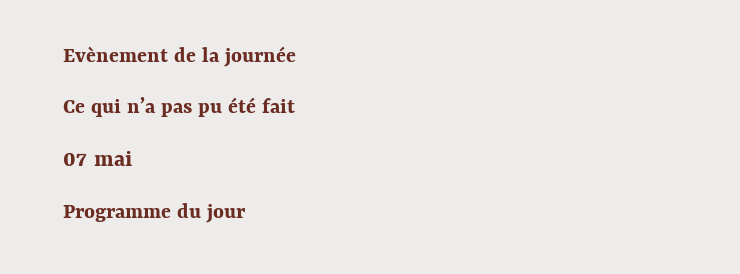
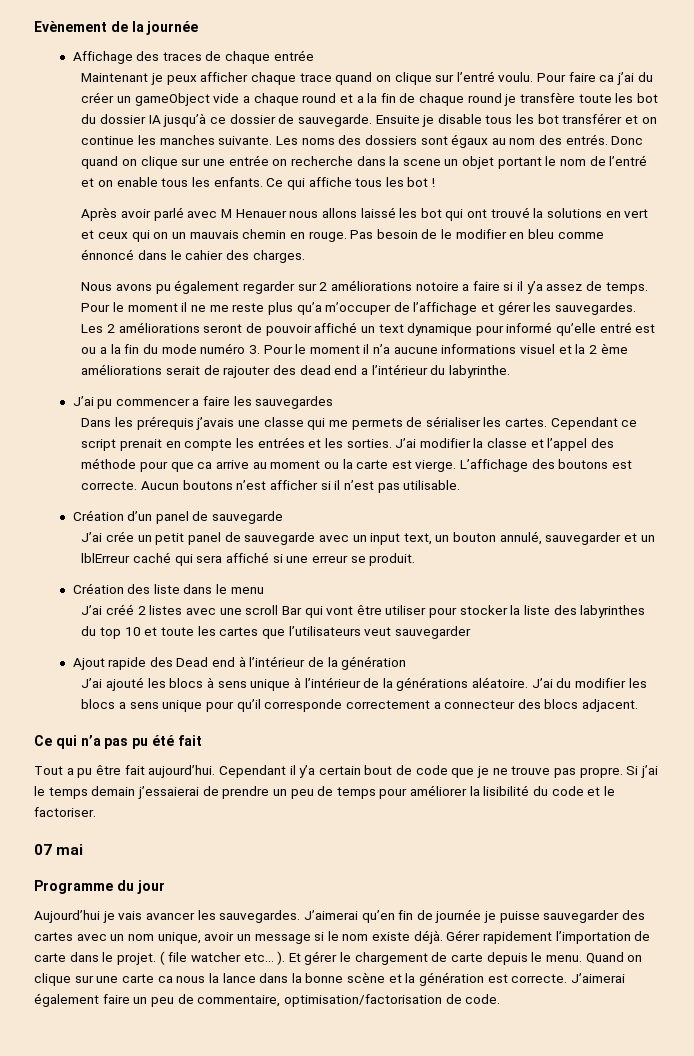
(297, 56) none -> [72,50,314,64] [81,71,653,85] [81,92,658,106] [81,113,657,127] [81,134,644,148] [81,155,648,169] [81,177,436,190] [81,207,649,221] [81,229,604,242] [81,249,305,263] [81,280,648,294] [81,301,637,315] [81,322,656,336] [81,343,628,354] [81,364,510,378] [72,396,334,409] [81,416,638,430] [81,437,615,451] [81,458,633,472] [81,480,461,493] [72,510,284,524] [81,531,655,545] [81,552,416,566] [72,583,264,594] [81,604,646,618] [81,626,471,639] [72,656,407,670] [81,677,647,691] [81,699,639,712] // Affichage des traces de chaque entrée // Maintenant je peux afficher chaque trace quand on clique sur l’entré voulu. Pour faire ca j’ai du créer un gameObject vide a chaque round et a la fin de chaque round je transfère toute les bot du dossier IA jusqu’à ce dossier de sauvegarde. Ensuite je disable tous les bot transférer et on continue les manches suivante. Les noms des dossiers sont égaux au nom des entrés. Donc quand on clique sur une entrée on recherche dans la scene un objet portant le nom de l’entré et on enable tous les enfants. Ce qui affiche tous les bot ! // Après avoir parlé avec M Henauer nous allons laissé les bot qui ont trouvé la solutions en vert et ceux qui on un mauvais chemin en rouge. Pas besoin de le modifier en bleu comme énnoncé dans le cahier des charges. // Nous avons pu également regarder sur 2 améliorations notoire a faire si il y’a assez de temps. Pour le moment il ne me reste plus qu’a m’occuper de l’affichage et gérer les sauvegardes. Les 2 améliorations seront de pouvoir affiché un text dynamique pour informé qu’elle entré est ou a la fin du mode numéro 3. Pour le moment il n’a aucune informations visuel et la 2 ème améliorations serait de rajouter des dead end a l’intérieur du labyrinthe. // J’ai pu commencer a faire les sauvegardes // Dans les prérequis j’avais une classe qui me permets de sérialiser les cartes. Cependant ce script prenait en compte les entrées et les sorties. J’ai modifier la classe et l’appel des méthode pour que ca arrive au moment ou la carte est vierge. L’affichage des boutons est correcte. Aucun boutons n’est afficher si il n’est pas utilisable. // Création d’un panel de sauvegarde // J’ai crée un petit panel de sauvegarde avec un input text, un bouton annulé, sauvegarder et un lblErreur caché qui sera affiché si une erreur se produit. // Création des liste dans le menu // J’ai créé 2 listes avec une scroll Bar qui vont être utiliser pour stocker la liste des labyrinthes du top 10 et toute les cartes que l’utilisateurs veut sauvegarder // Ajout rapide des Dead end à l’intérieur de la génération // J’ai ajouté les blocs à sens unique à l’intérieur de la générations aléatoire. J’ai du modifier les blocs a sens unique pour qu’il corresponde correctement a connecteur des blocs adjacent.
(296, 105) none -> [34,765,658,778] [34,785,615,799] [34,807,96,817] // Tout a pu être fait aujourd’hui. Cependant il y’a certain bout de code que je ne trouve pas propre. Si j’ai le temps demain j’essaierai de prendre un peu de temps pour améliorer la lisibilité du code et le factoriser.
(247, 213) none -> [34,909,646,923] [34,930,651,944] [34,951,643,965] [34,972,625,986] [34,993,501,1007] // Aujourd’hui je vais avancer les sauvegardes. J’aimerai qu’en fin de journée je puisse sauvegarder des cartes avec un nom unique, avoir un message si le nom existe déjà. Gérer rapidement l’importation de carte dans le projet. ( file watcher etc… ). Et gérer le chargement de carte depuis le menu. Quand on clique sur une carte ca nous la lance dans la bonne scène et la génération est correcte. J’aimerai également faire un peu de commentaire, optimisation/factorisation de code.

